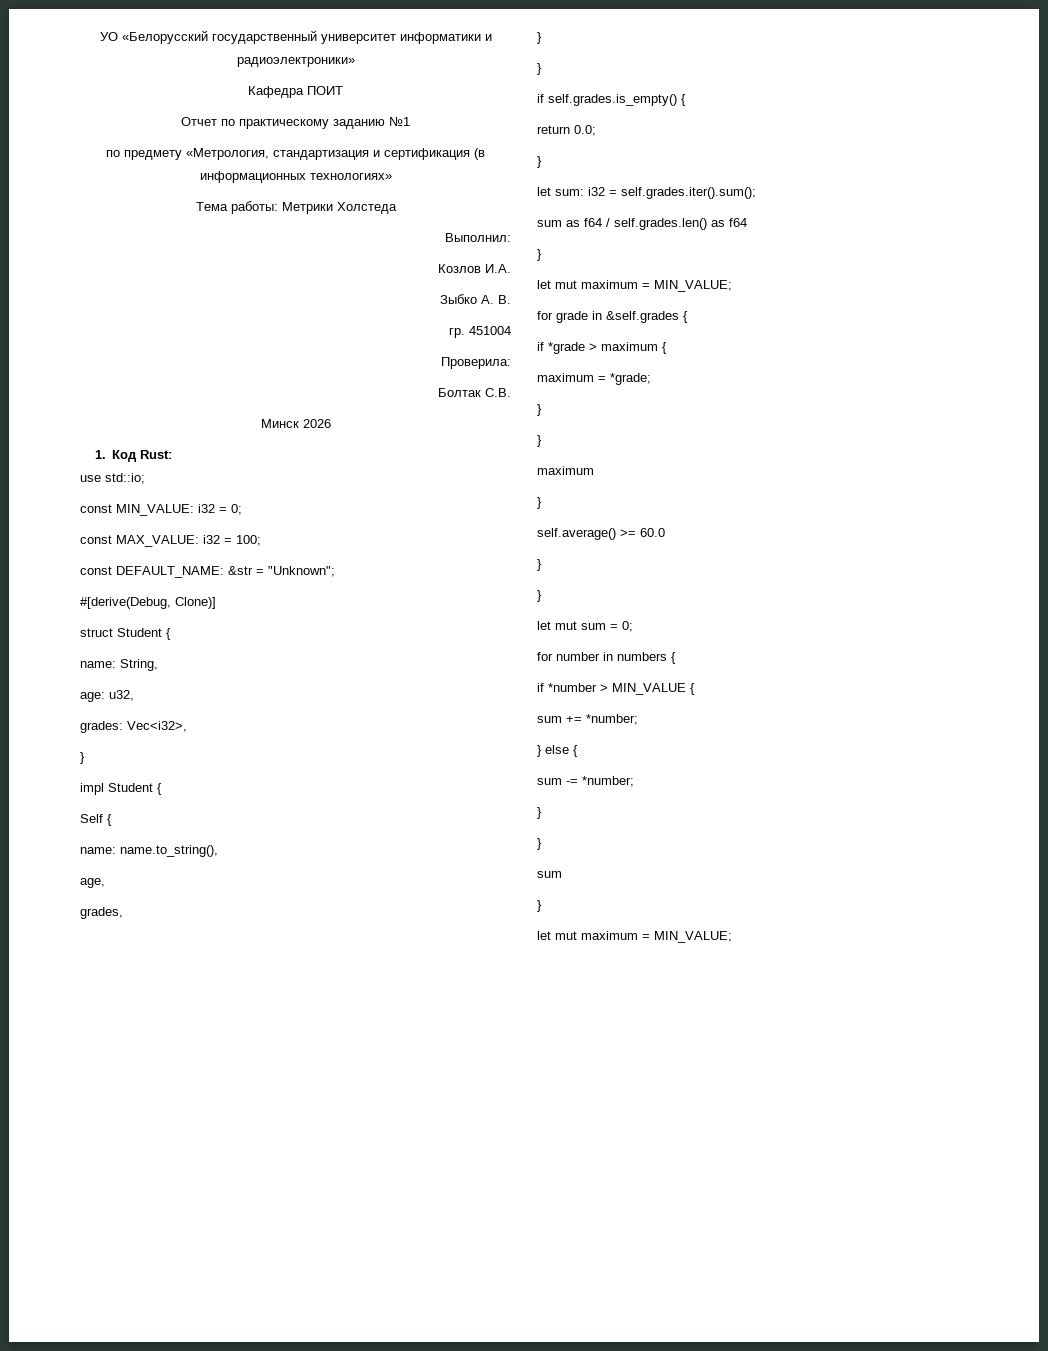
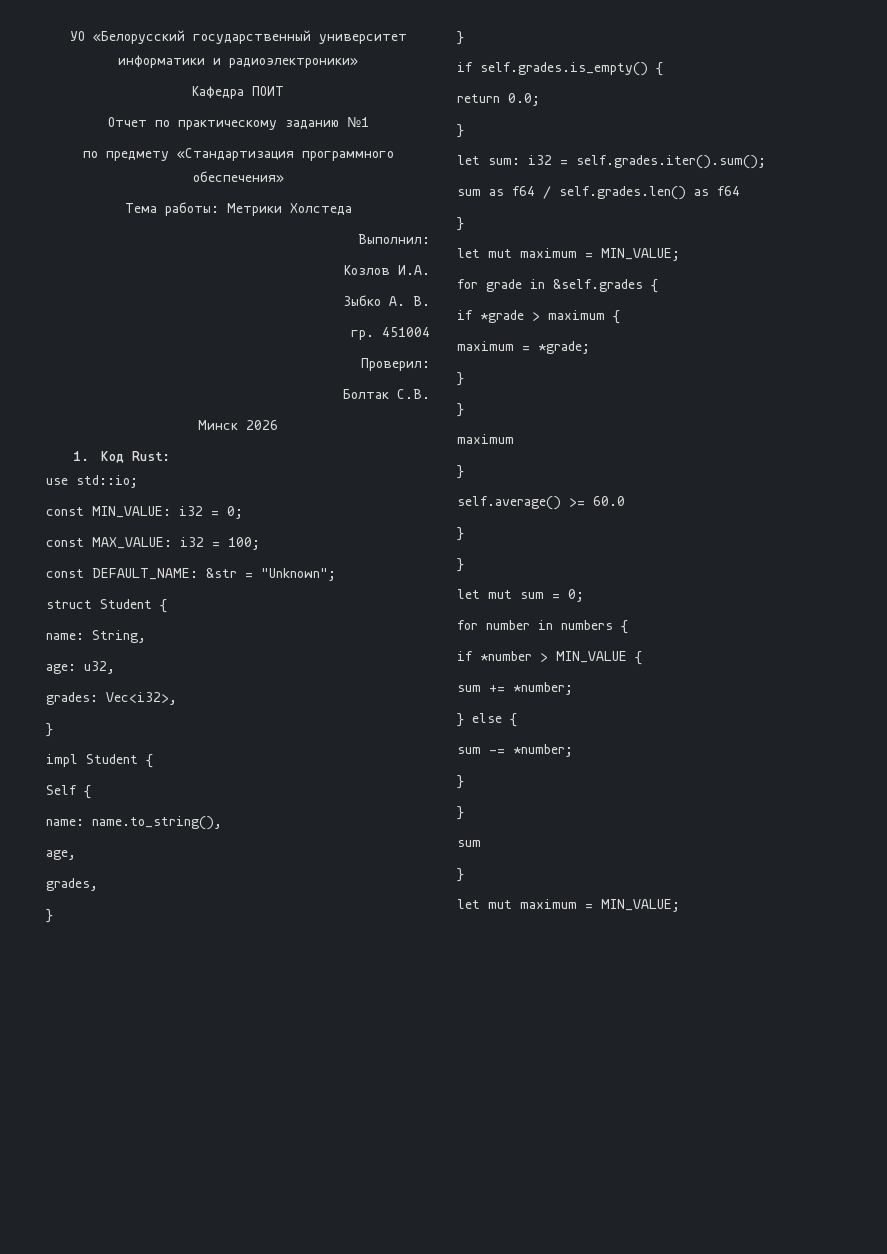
[186,148,485,160] [199,171,392,183] «Метрология, стандартизация и сертификация (в информационных технологиях» -> [176,148,394,161] [192,171,284,183] «Стандартизация программного обеспечения»
[441,357,511,369] Проверила: -> [361,358,430,371] Проверил:
[80,597,216,609] // #[derive(Debug, Clone)] -> (336, 574) none

